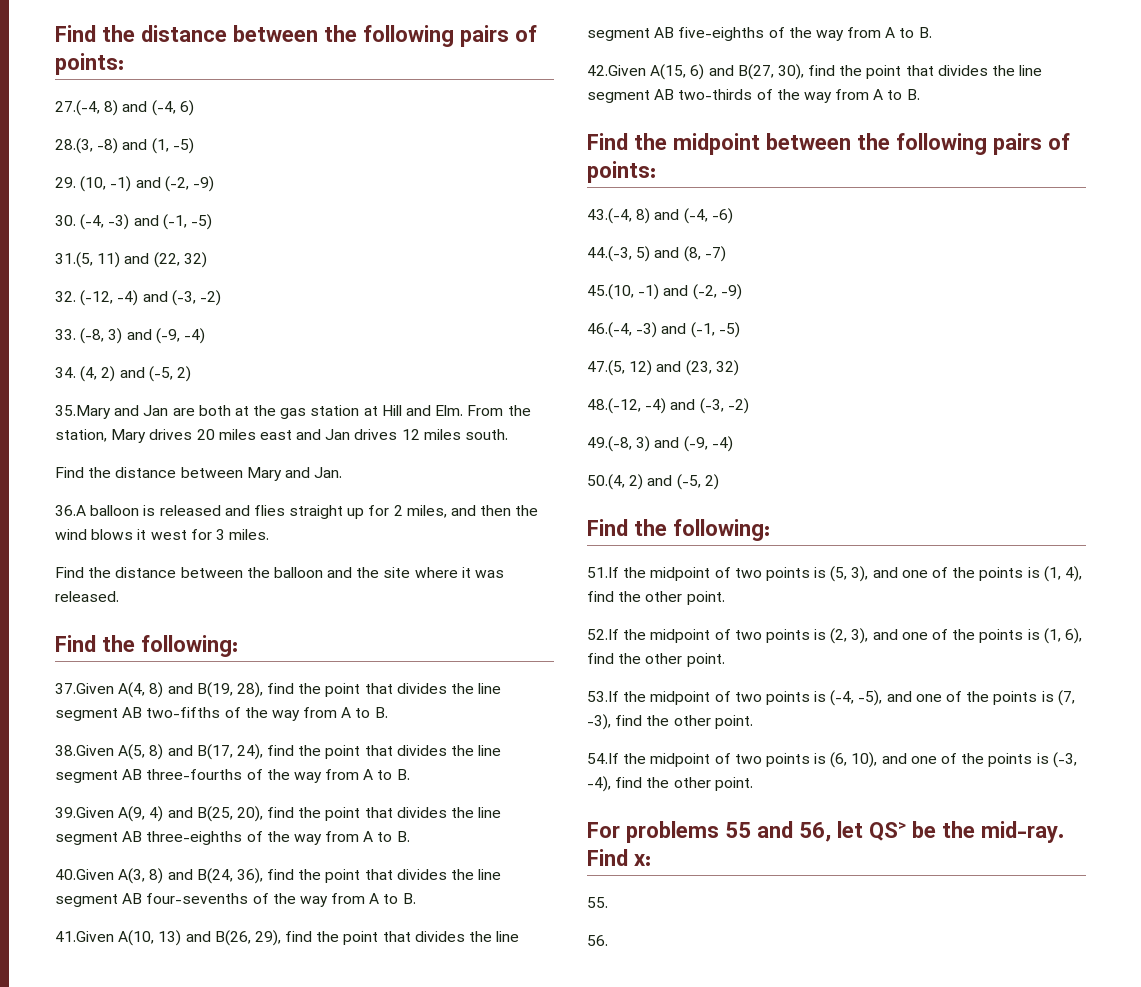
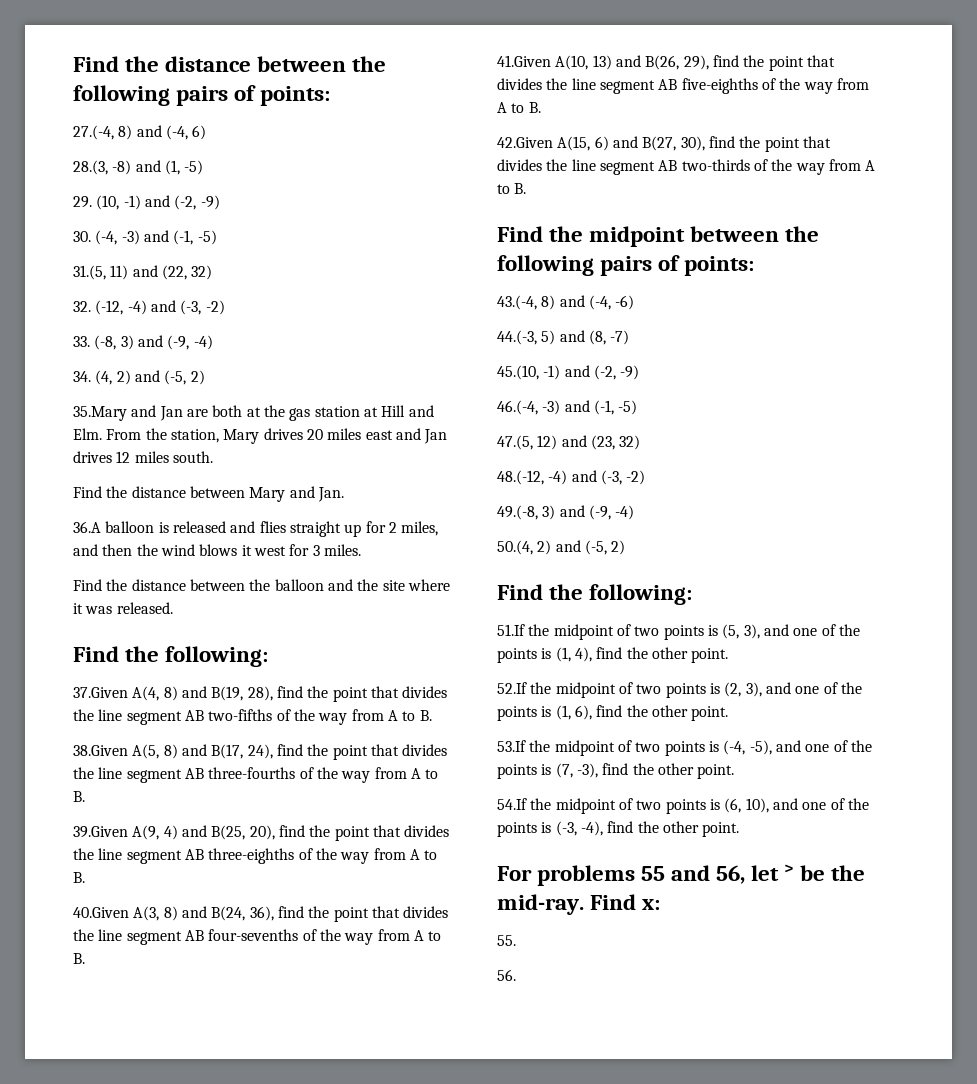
[869,822,906,841] QS> -> [784,864,794,873] >

